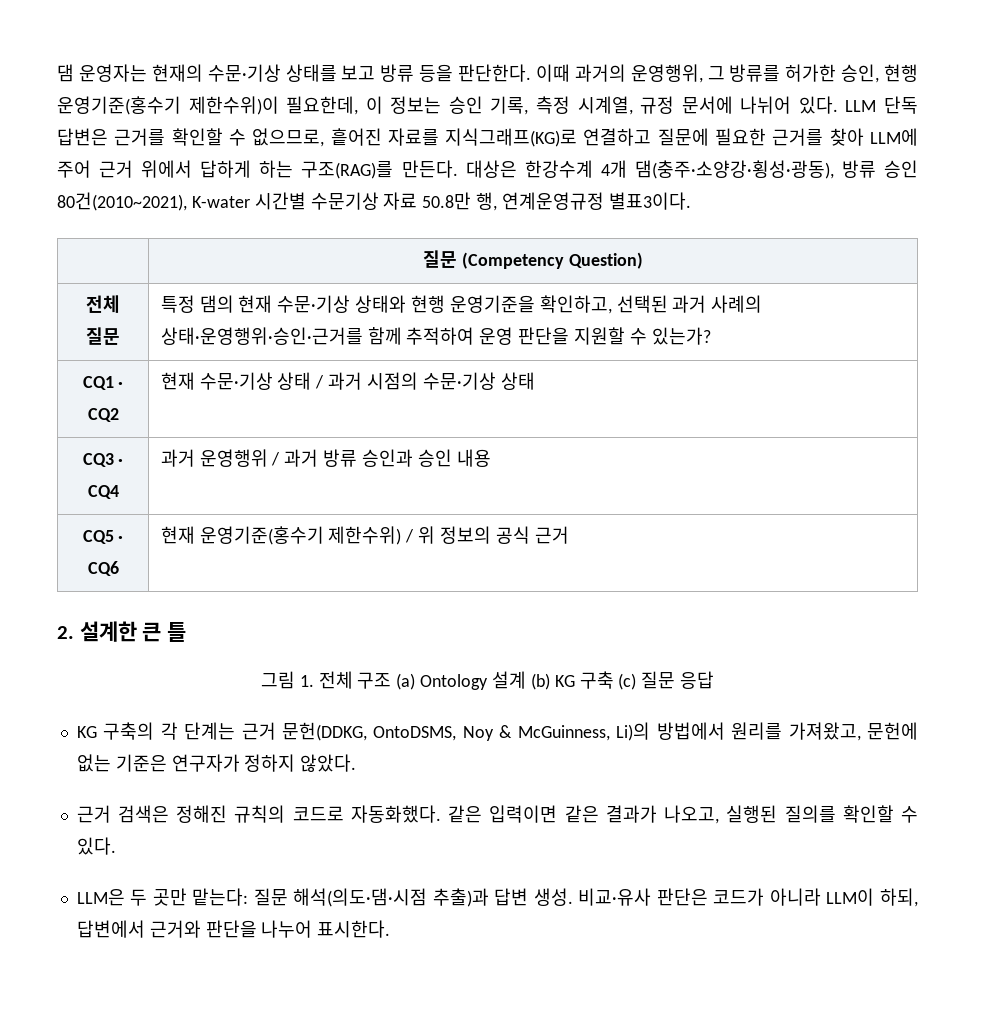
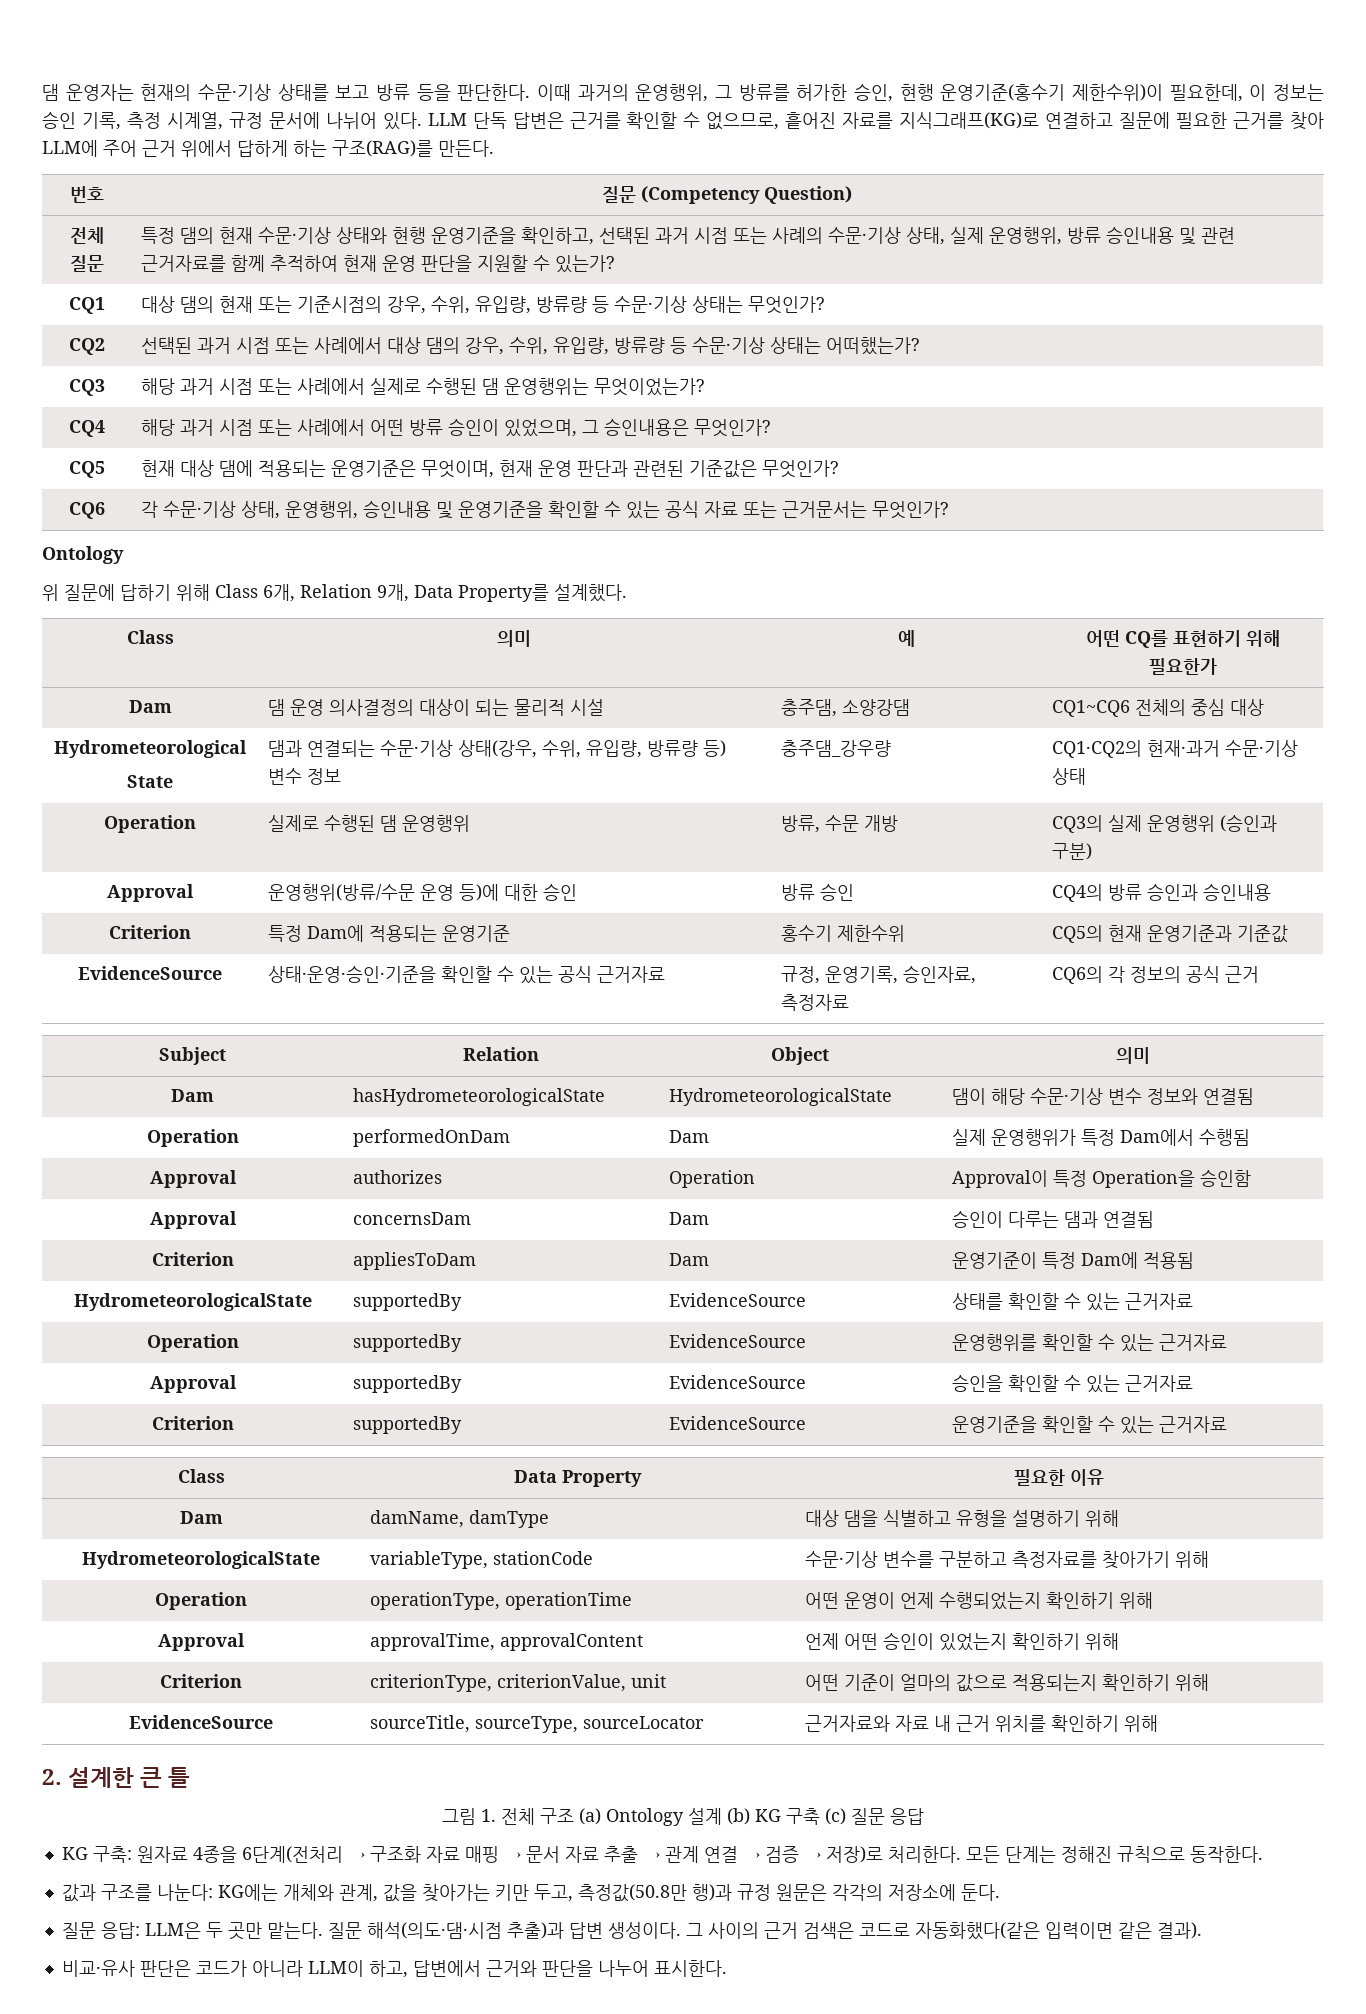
[465,160,918,179] [57,192,691,211] 대상은 한강수계 4개 댐(충주·소양강·횡성·광동), 방류 승인 80건(2010~2021), K-water 시간별 수문기상 자료 50.8만 행, 연계운영규정 별표3이다. // -> [69,186,104,203] // 번호
[711,295,763,313] [160,327,363,345] 사례의 상태·운영행위·승인·근거를 -> [694,226,1236,245] [141,255,227,272] 시점 또는 사례의 수문·기상 상태, 실제 운영행위, 방류 승인내용 및 관련 근거자료를
(475, 336) none -> [343,255,378,272] 현재
[118,382,124,388] [87,408,119,422] [160,372,535,390] [82,453,124,467] [87,485,119,499] [160,449,491,467] [82,530,124,544] [87,561,119,576] [160,526,569,545] · CQ2 | 현재 수문·기상 상태 / 과거 시점의 수문·기상 상태 // CQ3 · CQ4 | 과거 운영행위 / 과거 방류 승인과 승인 내용 // CQ5 · CQ6 | 현재 운영기준(홍수기 제한수위) / 위 정보의 공식 근거 -> [141,296,826,314] [68,338,105,355] [141,337,921,355] [68,379,105,396] [141,378,706,396] [68,420,105,437] [141,418,772,437] [68,461,105,478] [141,460,840,478] [68,502,105,519] [141,500,950,519] [42,546,124,564] [42,584,627,602] [126,630,174,644] [497,630,531,647] [897,630,915,647] [1085,630,1280,648] [1148,658,1217,675] [128,700,172,713] [268,699,605,716] [781,699,911,717] [1052,699,1265,717] [54,740,247,758] [127,775,173,788] [268,740,727,758] [268,768,342,785] [781,740,892,757] [1052,740,1299,758] [1052,768,1087,785] [104,815,196,833] [268,815,471,832] [781,815,899,833] [1052,814,1278,833] [1052,843,1093,860] [107,884,194,902] [268,883,578,901] [781,883,855,901] [1052,883,1272,902] [109,925,191,939] [268,925,511,942] [781,925,906,942] [1052,925,1289,943] [78,966,222,980] [268,965,666,984] [781,965,977,984] [781,994,850,1011] [1052,966,1260,984] [159,1047,226,1065] [462,1047,539,1061] [771,1047,829,1065] [1115,1047,1150,1064] [171,1089,214,1102] [353,1088,606,1106] [669,1088,893,1106] [952,1088,1255,1105] [146,1129,239,1147] [353,1129,511,1147] [669,1130,710,1143] [952,1129,1251,1146] [149,1170,237,1188] [353,1170,443,1184] [669,1170,756,1188] [952,1169,1252,1188] [149,1211,237,1229] [353,1212,472,1225] [669,1212,710,1225] [952,1210,1155,1228] [151,1252,234,1266] [353,1252,477,1270] [669,1253,710,1266] [952,1252,1195,1269] [73,1293,312,1311] [353,1293,463,1311] [669,1293,807,1307] [952,1293,1194,1311] [146,1334,239,1352] [353,1334,463,1352] [669,1334,807,1348] [952,1334,1228,1352] [149,1375,237,1393] [353,1375,463,1393] [669,1375,807,1389] [952,1374,1194,1393] [151,1416,234,1430] [353,1416,463,1434] [669,1416,807,1430] [952,1416,1228,1434] [177,1469,225,1483] [513,1470,642,1487] [1014,1469,1104,1486] [179,1511,223,1524] [370,1510,550,1528] [805,1510,1120,1527] [82,1551,320,1569] [370,1551,594,1569] [805,1551,1210,1569] [155,1592,247,1610] [370,1592,633,1610] [805,1592,1154,1610] [158,1633,245,1651] [370,1633,644,1651] [805,1632,1120,1651] [160,1674,242,1688] [370,1674,667,1692] [805,1674,1210,1692] [129,1715,273,1729] [370,1715,705,1733] [805,1715,1159,1732] | 대상 댐의 현재 또는 기준시점의 강우, 수위, 유입량, 방류량 등 수문·기상 상태는 무엇인가? // CQ2 | 선택된 과거 시점 또는 사례에서 대상 댐의 강우, 수위, 유입량, 방류량 등 수문·기상 상태는 어떠했는가? // CQ3 | 해당 과거 시점 또는 사례에서 실제로 수행된 댐 운영행위는 무엇이었는가? // CQ4 | 해당 과거 시점 또는 사례에서 어떤 방류 승인이 있었으며, 그 승인내용은 무엇인가? // CQ5 | 현재 대상 댐에 적용되는 운영기준은 무엇이며, 현재 운영 판단과 관련된 기준값은 무엇인가? // CQ6 | 각 수문·기상 상태, 운영행위, 승인내용 및 운영기준을 확인할 수 있는 공식 자료 또는 근거문서는 무엇인가? // Ontology // 위 질문에 답하기 위해 Class 6개, Relation 9개, Data Property를 설계했다. // Class | 의미 | 예 | 어떤 CQ를 표현하기 위해 필요한가 // Dam | 댐 운영 의사결정의 대상이 되는 물리적 시설 | 충주댐, 소양강댐 | CQ1~CQ6 전체의 중심 대상 // Hydrometeorological // State | 댐과 연결되는 수문·기상 상태(강우, 수위, 유입량, 방류량 등) 변수 정보 | 충주댐_강우량 | CQ1·CQ2의 현재·과거 수문·기상 상태 // Operation | 실제로 수행된 댐 운영행위 | 방류, 수문 개방 | CQ3의 실제 운영행위 (승인과 구분) // Approval | 운영행위(방류/수문 운영 등)에 대한 승인 | 방류 승인 | CQ4의 방류 승인과 승인내용 // Criterion | 특정 Dam에 적용되는 운영기준 | 홍수기 제한수위 | CQ5의 현재 운영기준과 기준값 // EvidenceSource | 상태·운영·승인·기준을 확인할 수 있는 공식 근거자료 | 규정, 운영기록, 승인자료, 측정자료 | CQ6의 각 정보의 공식 근거 // Subject | Relation | Object | 의미 // Dam | hasHydrometeorologicalState | HydrometeorologicalState | 댐이 해당 수문·기상 변수 정보와 연결됨 // Operation | performedOnDam | Dam | 실제 운영행위가 특정 Dam에서 수행됨 // Approval | authorizes | Operation | Approval이 특정 Operation을 승인함 // Approval | concernsDam | Dam | 승인이 다루는 댐과 연결됨 // Criterion | appliesToDam | Dam | 운영기준이 특정 Dam에 적용됨 // HydrometeorologicalState | supportedBy | EvidenceSource | 상태를 확인할 수 있는 근거자료 // Operation | supportedBy | EvidenceSource | 운영행위를 확인할 수 있는 근거자료 // Approval | supportedBy | EvidenceSource | 승인을 확인할 수 있는 근거자료 // Criterion | supportedBy | EvidenceSource | 운영기준을 확인할 수 있는 근거자료 // Class | Data Property | 필요한 이유 // Dam | damName, damType | 대상 댐을 식별하고 유형을 설명하기 위해 // HydrometeorologicalState | variableType, stationCode | 수문·기상 변수를 구분하고 측정자료를 찾아가기 위해 // Operation | operationType, operationTime | 어떤 운영이 언제 수행되었는지 확인하기 위해 // Approval | approvalTime, approvalContent | 언제 어떤 승인이 있었는지 확인하기 위해 // Criterion | criterionType, criterionValue, unit | 어떤 기준이 얼마의 값으로 적용되는지 확인하기 위해 // EvidenceSource | sourceTitle, sourceType, sourceLocator | 근거자료와 자료 내 근거 위치를 확인하기 위해
[103,722,919,741] [76,754,357,772] [76,805,918,824] [76,837,116,855] 구축의 각 단계는 근거 문헌(DDKG, OntoDSMS, Noy & McGuinness, Li)의 방법에서 원리를 가져왔고, 문헌에 없는 기준은 연구자가 정하지 않았다. // 근거 검색은 정해진 규칙의 코드로 자동화했다. 같은 입력이면 같은 결과가 나오고, 실행된 질의를 확인할 수 있다. // -> [92,1846,1263,1863] [61,1884,1000,1902] [61,1922,140,1939] 구축: 원자료 4종을 6단계(전처리 → 구조화 자료 매핑 → 문서 자료 추출 → 관계 연결 → 검증 → 저장)로 처리한다. 모든 단계는 정해진 규칙으로 동작한다. // 값과 구조를 나눈다: KG에는 개체와 관계, 값을 찾아가는 키만 두고, 측정값(50.8만 행)과 규정 원문은 각각의 저장소에 둔다. // 질문 응답:
[192,888,249,906] 맡는다: -> [266,1922,323,1939] 맡는다.
[533,888,573,906] 생성. -> [607,1922,1202,1940] 생성이다. 그 사이의 근거 검색은 코드로 자동화했다(같은 입력이면 같은 결과). //
[880,888,919,907] 하되, -> [368,1960,408,1978] 하고,

